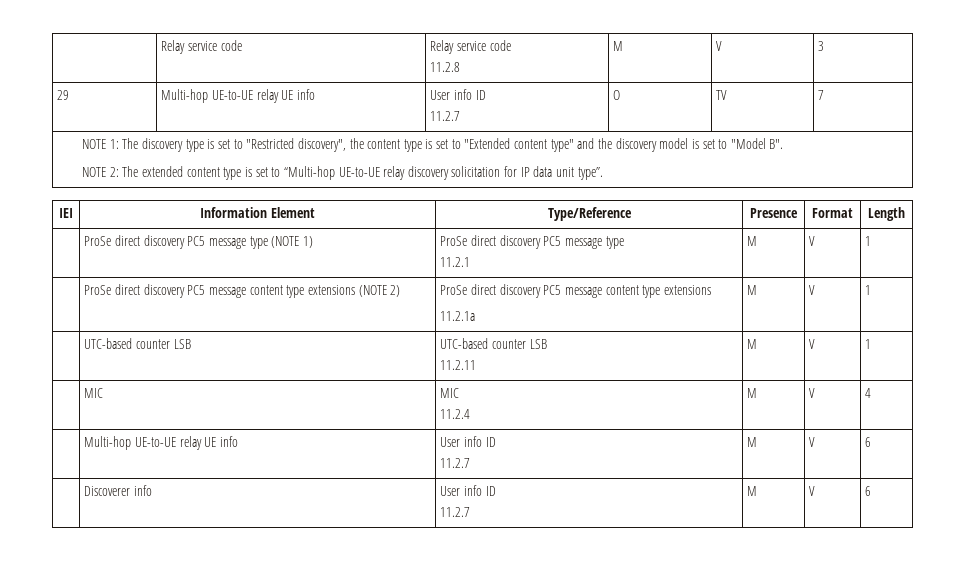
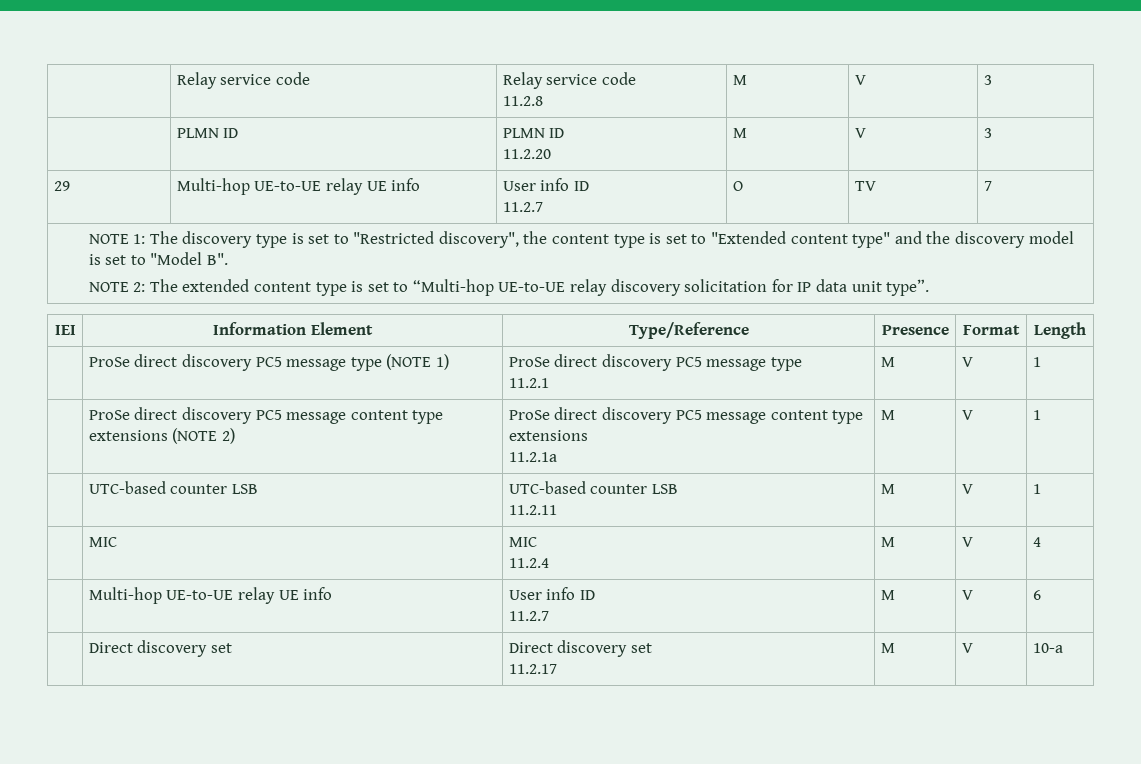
(825, 46) none -> [176,128,239,138] [502,128,565,138] [502,149,551,159] [732,128,747,138] [854,128,866,138] [983,128,992,138] // | PLMN ID | PLMN ID // 11.2.20 | M | V | 3
[84,485,153,496] [440,485,496,496] [440,507,471,517] [747,486,758,496] [809,486,816,496] [865,486,872,496] Discoverer info | User info ID // 11.2.7 | M | V | 6 -> [88,640,232,657] [508,640,652,657] [508,664,557,674] [880,643,895,653] [961,643,973,653] [1032,643,1063,653] Direct discovery set | Direct discovery set // 11.2.17 | M | V | 10-a

